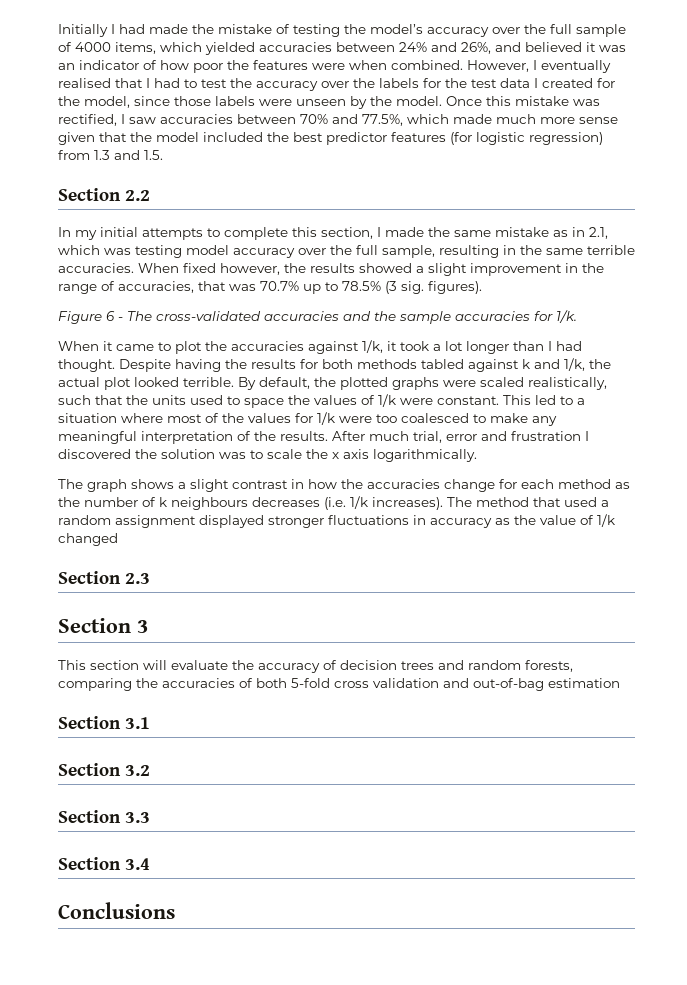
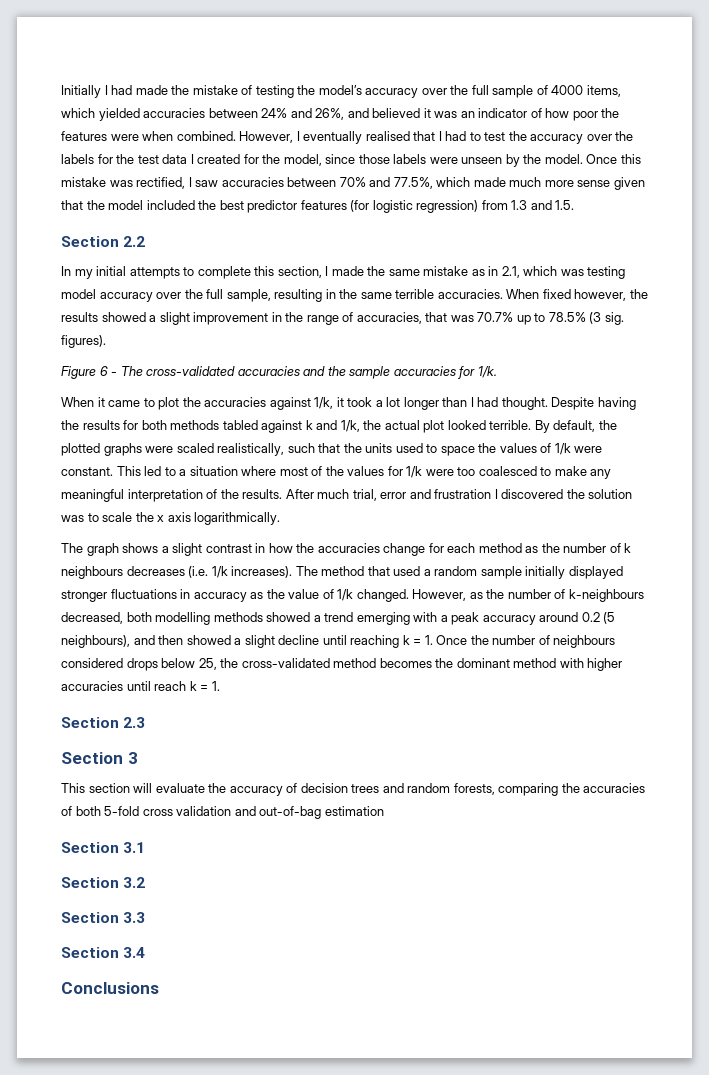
[115,515,196,528] assignment -> [480,566,566,579] sample initially
[58,533,118,546] changed -> [356,589,644,602] [61,612,616,625] [61,635,616,648] [61,658,623,671] [61,681,220,691] changed. However, as the number of k-neighbours decreased, both modelling methods showed a trend emerging with a peak accuracy around 0.2 (5 neighbours), and then showed a slight decline until reaching k = 1. Once the number of neighbours considered drops below 25, the cross-validated method becomes the dominant method with higher accuracies until reach k = 1.

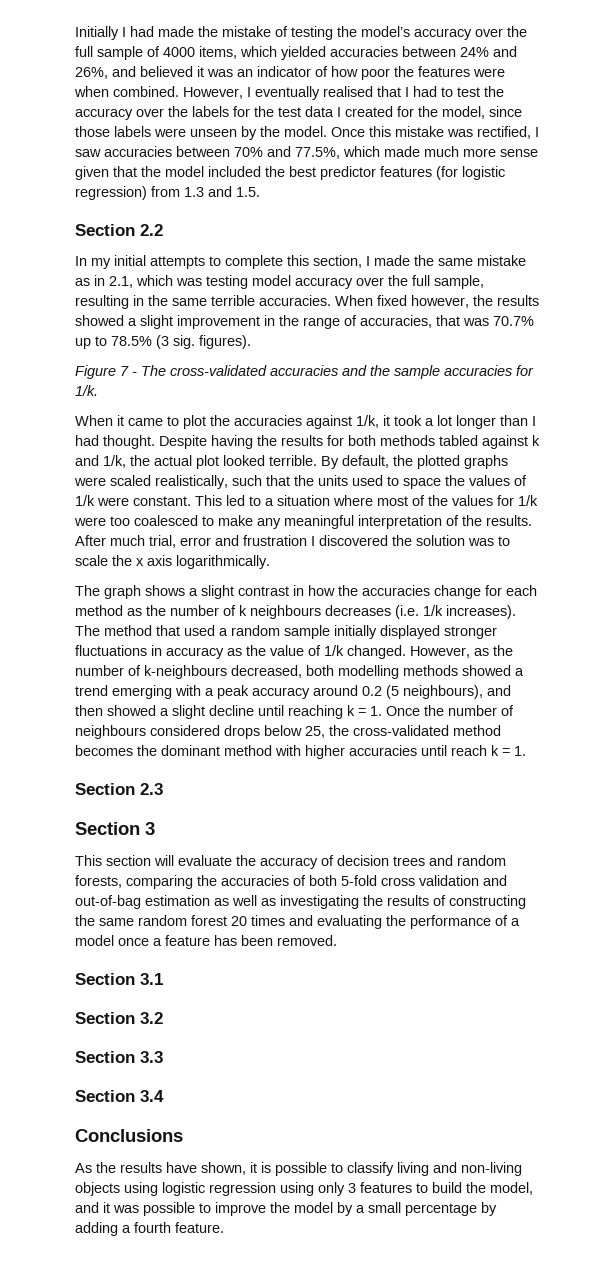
[99,366,108,376] 6 -> [120,366,129,376] 7
(384, 811) none -> [214,895,526,909] [75,915,520,929] [75,935,337,946] as well as investigating the results of constructing the same random forest 20 times and evaluating the performance of a model once a feature has been removed.
(159, 988) none -> [75,1162,522,1176] [75,1182,533,1196] [75,1202,497,1216] [75,1222,224,1236] // As the results have shown, it is possible to classify living and non-living objects using logistic regression using only 3 features to build the model, and it was possible to improve the model by a small percentage by adding a fourth feature.

